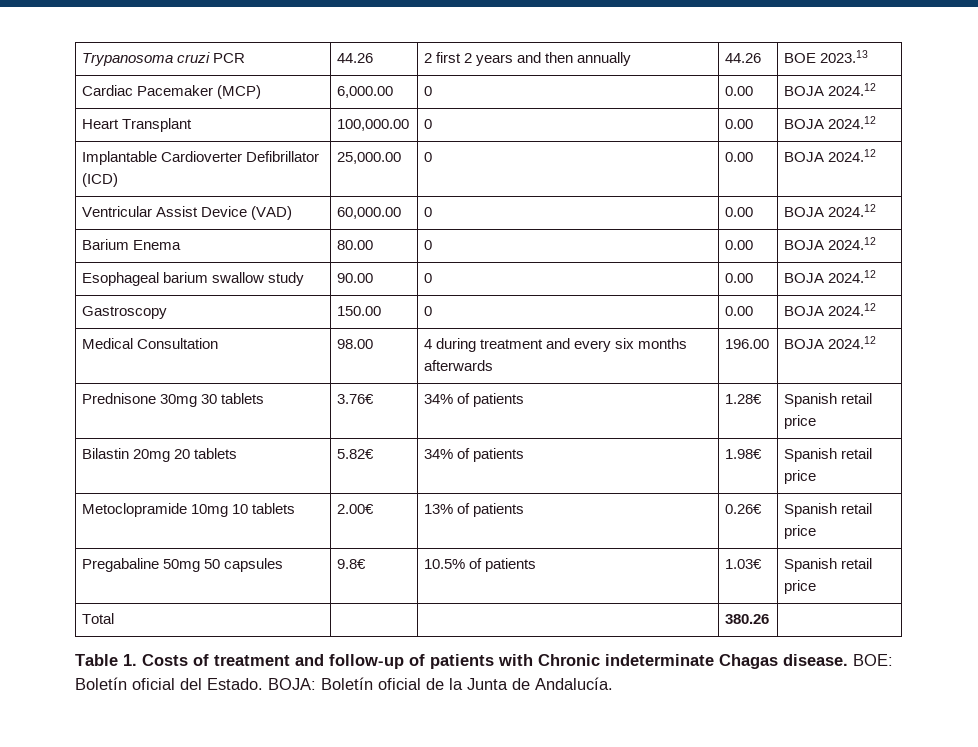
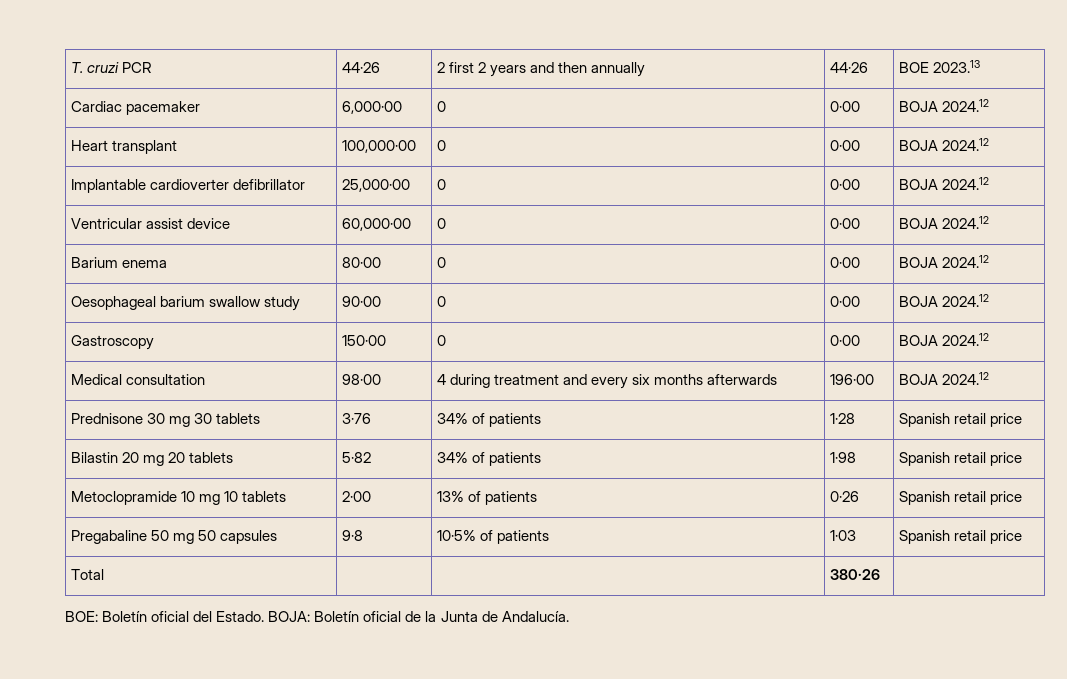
[81,53,173,66] Trypanosoma -> [71,62,84,73] T.
[336,53,373,63] 44.26 -> [342,62,381,73] 44·26
[724,53,761,63] 44.26 -> [830,62,869,73] 44·26
[136,85,262,99] [336,86,393,98] [423,86,432,96] [724,86,753,96] Pacemaker (MCP) | 6,000.00 | 0 | 0.00 -> [126,101,201,115] [342,101,403,114] [437,101,447,112] [830,101,861,112] pacemaker | 6,000·00 | 0 | 0·00
[121,118,192,132] [336,119,409,131] [423,119,432,129] [724,119,753,129] Transplant | 100,000.00 | 0 | 0.00 -> [112,140,178,154] [342,140,417,153] [437,140,447,151] [830,140,861,151] transplant | 100,000·00 | 0 | 0·00
[160,151,320,162] [81,173,118,187] [336,152,401,164] [423,152,432,162] [724,152,753,162] Cardioverter Defibrillator (ICD) | 25,000.00 | 0 | 0.00 -> [150,179,306,190] [342,179,411,192] [437,179,447,190] [830,179,861,190] cardioverter defibrillator | 25,000·00 | 0 | 0·00
[155,206,293,220] [336,207,401,219] [423,207,432,217] [724,207,753,217] Assist Device (VAD) | 60,000.00 | 0 | 0.00 -> [146,218,231,229] [342,218,412,231] [437,218,447,229] [830,218,861,229] assist device | 60,000·00 | 0 | 0·00
[132,240,181,250] [336,240,373,250] [423,240,432,250] [724,240,753,250] [783,237,876,250] [81,272,159,286] Enema | 80.00 | 0 | 0.00 | BOJA 2024.12 // Esophageal -> [122,260,168,268] [342,257,382,268] [437,257,447,268] [830,257,861,268] [899,255,990,268] [71,296,157,310] enema | 80·00 | 0 | 0·00 | BOJA 2024.12 // Oesophageal
[336,273,373,283] [423,273,432,283] [724,273,753,283] 90.00 | 0 | 0.00 -> [342,296,382,307] [437,296,447,307] [830,296,861,307] 90·00 | 0 | 0·00
[336,306,381,316] [423,306,432,316] [724,306,753,316] 150.00 | 0 | 0.00 -> [342,335,387,346] [437,335,447,346] [830,335,861,346] 150·00 | 0 | 0·00
[136,338,218,349] [336,339,373,349] Consultation | 98.00 -> [126,374,206,385] [342,374,382,385] consultation | 98·00
[724,339,769,349] 196.00 -> [830,374,875,385] 196·00
[159,394,197,407] 30mg -> [147,413,191,427] 30 mg
[336,394,374,404] [423,393,525,407] [724,394,762,404] 3.76€ | 34% of patients | 1.28€ -> [342,413,372,424] [437,413,542,427] [830,413,856,424] 3·76 | 34% of patients | 1·28
[132,449,170,462] 20mg -> [122,452,165,466] 20 mg
[336,449,374,459] [423,448,525,462] [724,449,762,459] 5.82€ | 34% of patients | 1.98€ -> [342,452,372,463] [437,452,542,466] [830,452,857,463] 5·82 | 34% of patients | 1·98
[190,504,228,517] 10mg -> [181,491,221,505] 10 mg
[336,504,374,514] 2.00€ -> [342,491,372,502] 2·00
[724,504,762,514] 0.26€ -> [830,491,860,502] 0·26
[162,559,200,572] 50mg -> [151,530,195,544] 50 mg
[336,559,366,569] [423,558,537,572] [724,559,762,569] 9.8€ | 10.5% of patients | 1.03€ -> [342,530,364,541] [437,530,550,544] [830,530,857,541] 9·8 | 10·5% of patients | 1·03
[724,614,769,624] [75,654,848,669] 380.26 | // Table 1. Costs of treatment and follow-up of patients with Chronic indeterminate Chagas disease. -> [830,569,881,580] 380·26 | //

